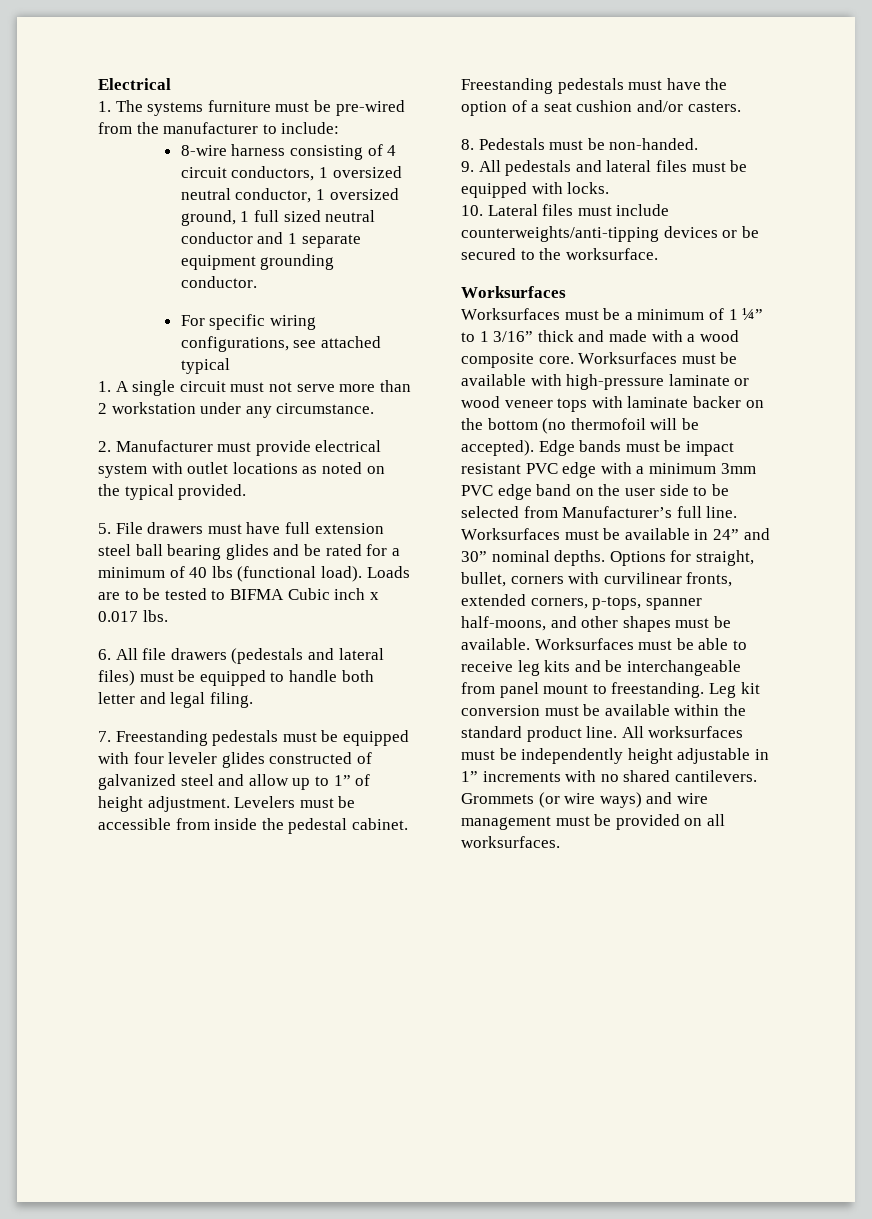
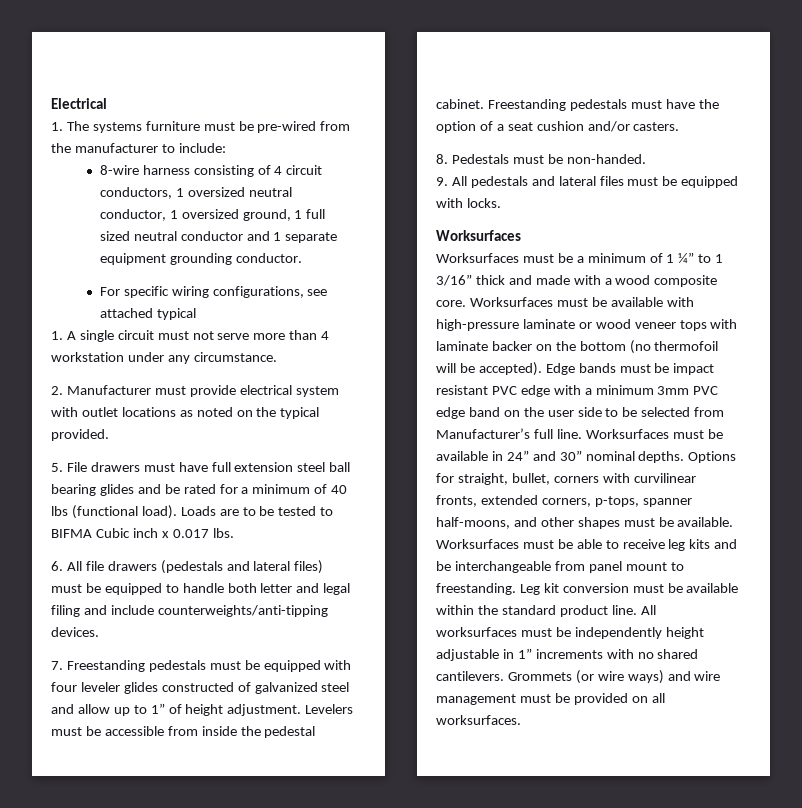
[98,403,107,414] 2 -> [321,331,330,340] 4
[209,692,253,708] filing. -> [51,605,328,617] [51,627,99,637] filing and include counterweights/anti-tipping devices.
[461,204,670,216] [461,226,759,242] [461,248,658,260] // 10. Lateral files must include counterweights/anti-tipping devices or be secured to the worksurface. -> (501, 203) none

